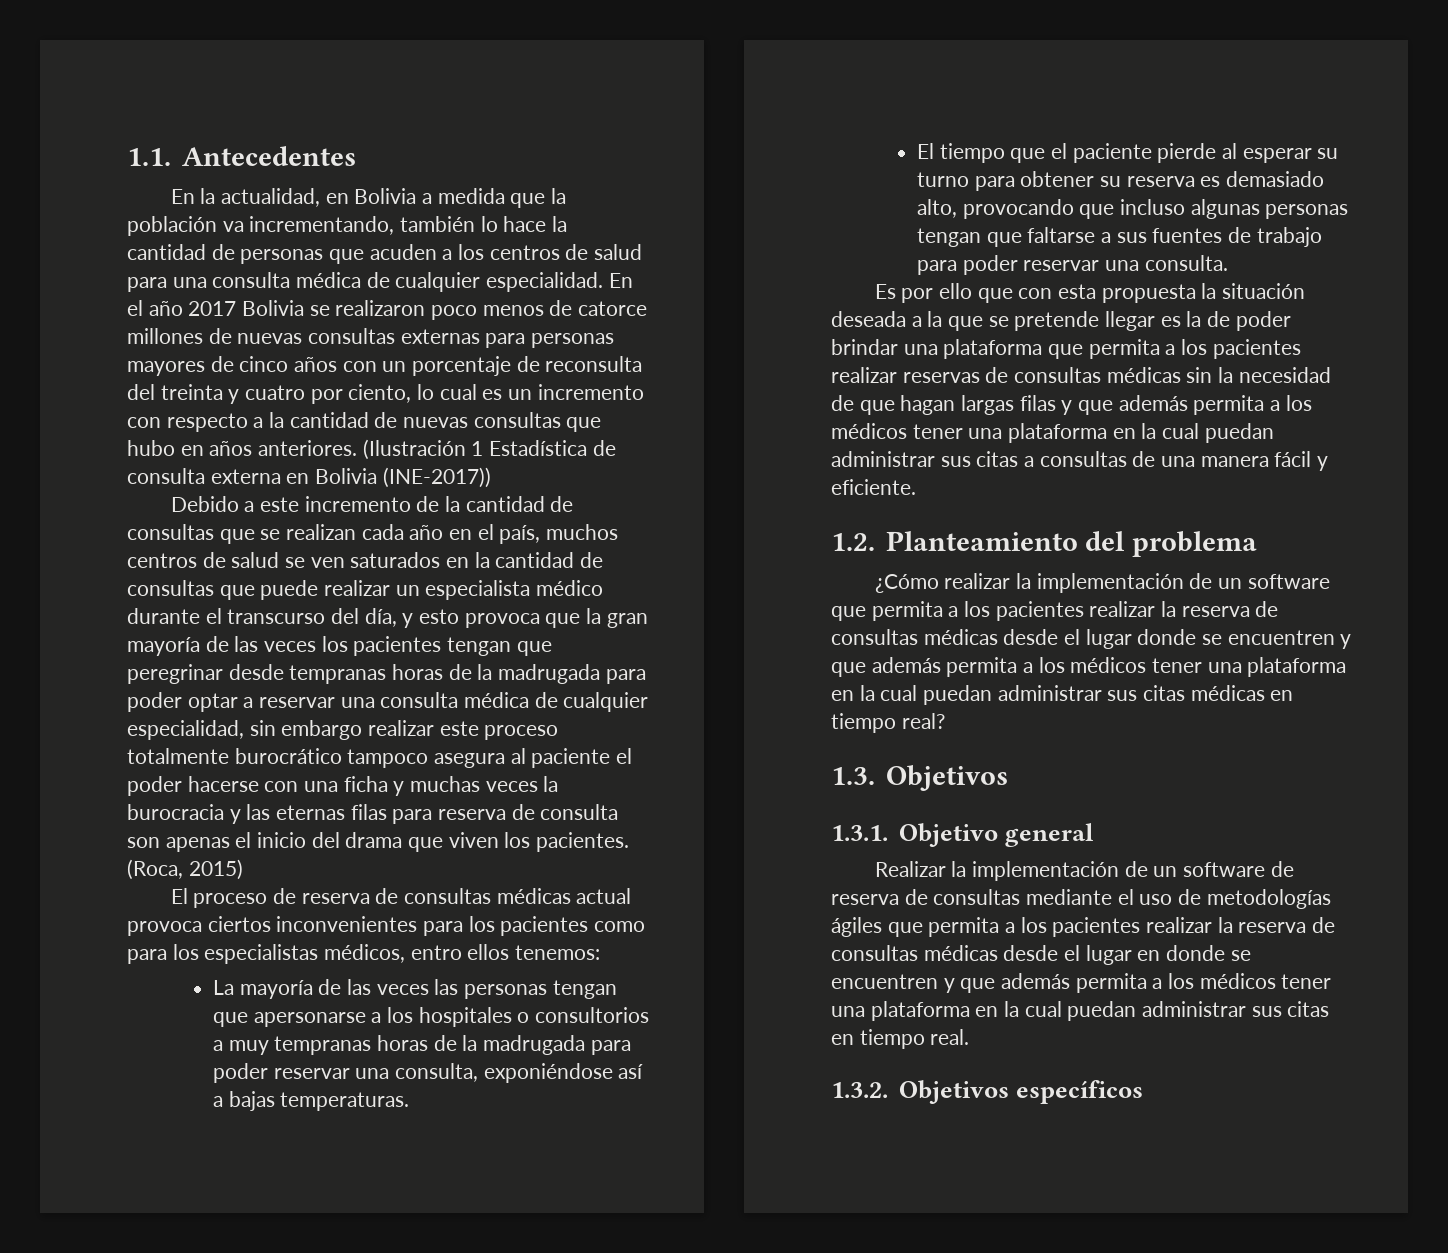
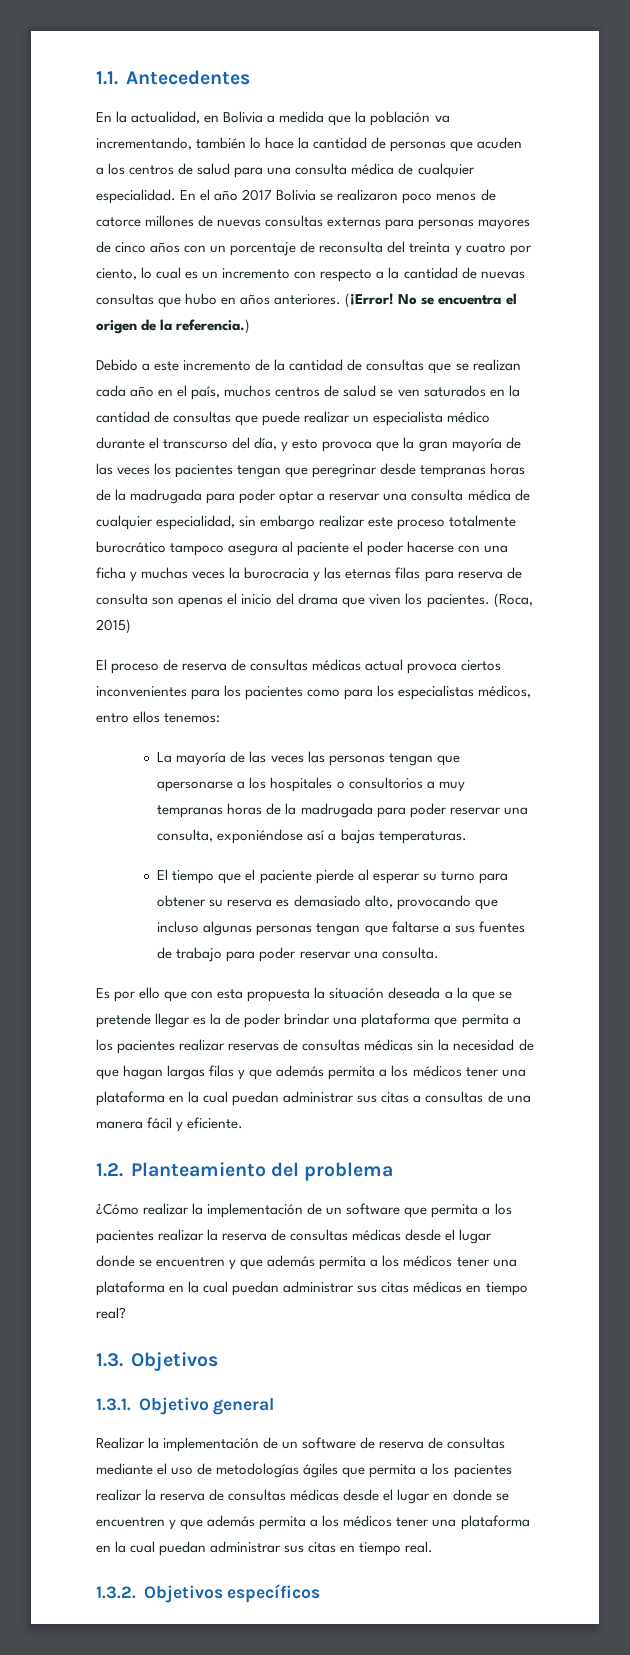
[362,439,616,460] [127,467,491,488] (Ilustración 1 Estadística de consulta externa en Bolivia (INE-2017)) -> [345,293,517,308] [96,319,251,334] (¡Error! No se encuentra el origen de la referencia.)

